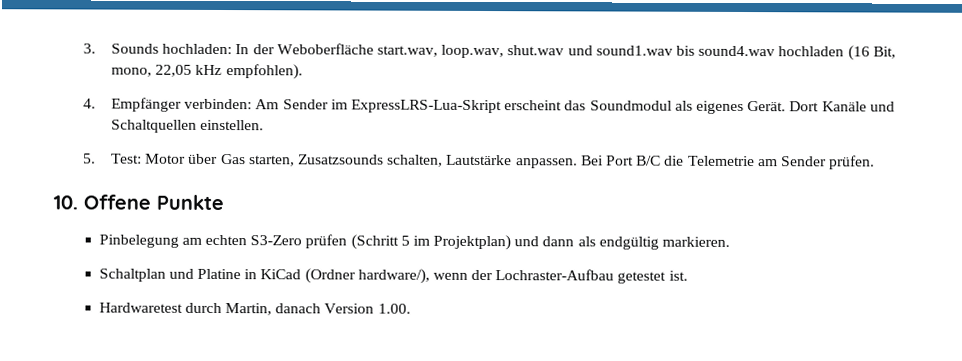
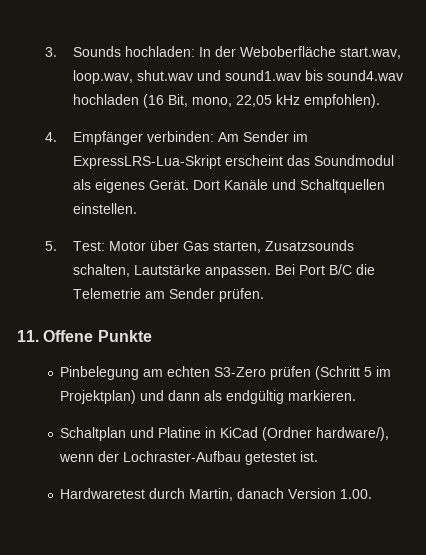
[53,195,78,210] 10. -> [17,330,39,342] 11.

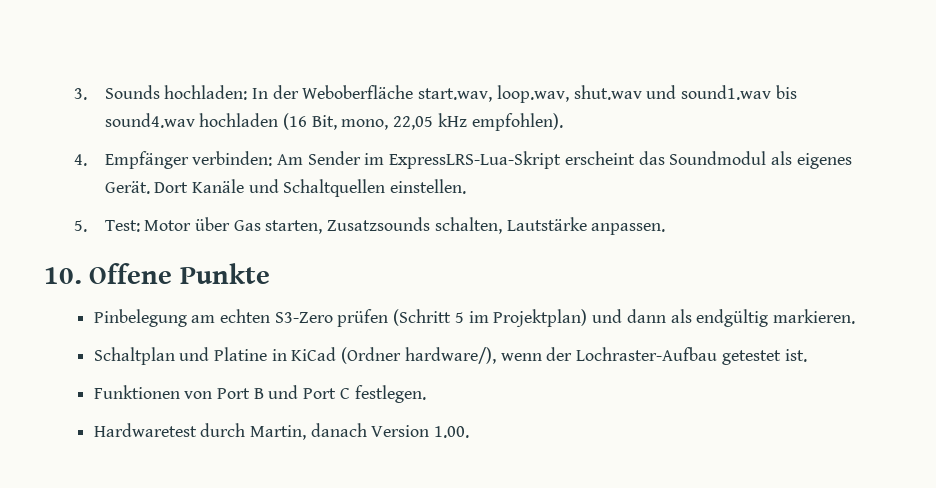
[274,264,375,275] [72,288,264,302] [17,330,39,342] Bei Port B/C die Telemetrie am Sender prüfen. // 11. -> [44,267,82,284] // 10.
(319, 456) none -> [93,385,426,403] // Funktionen von Port B und Port C festlegen.

